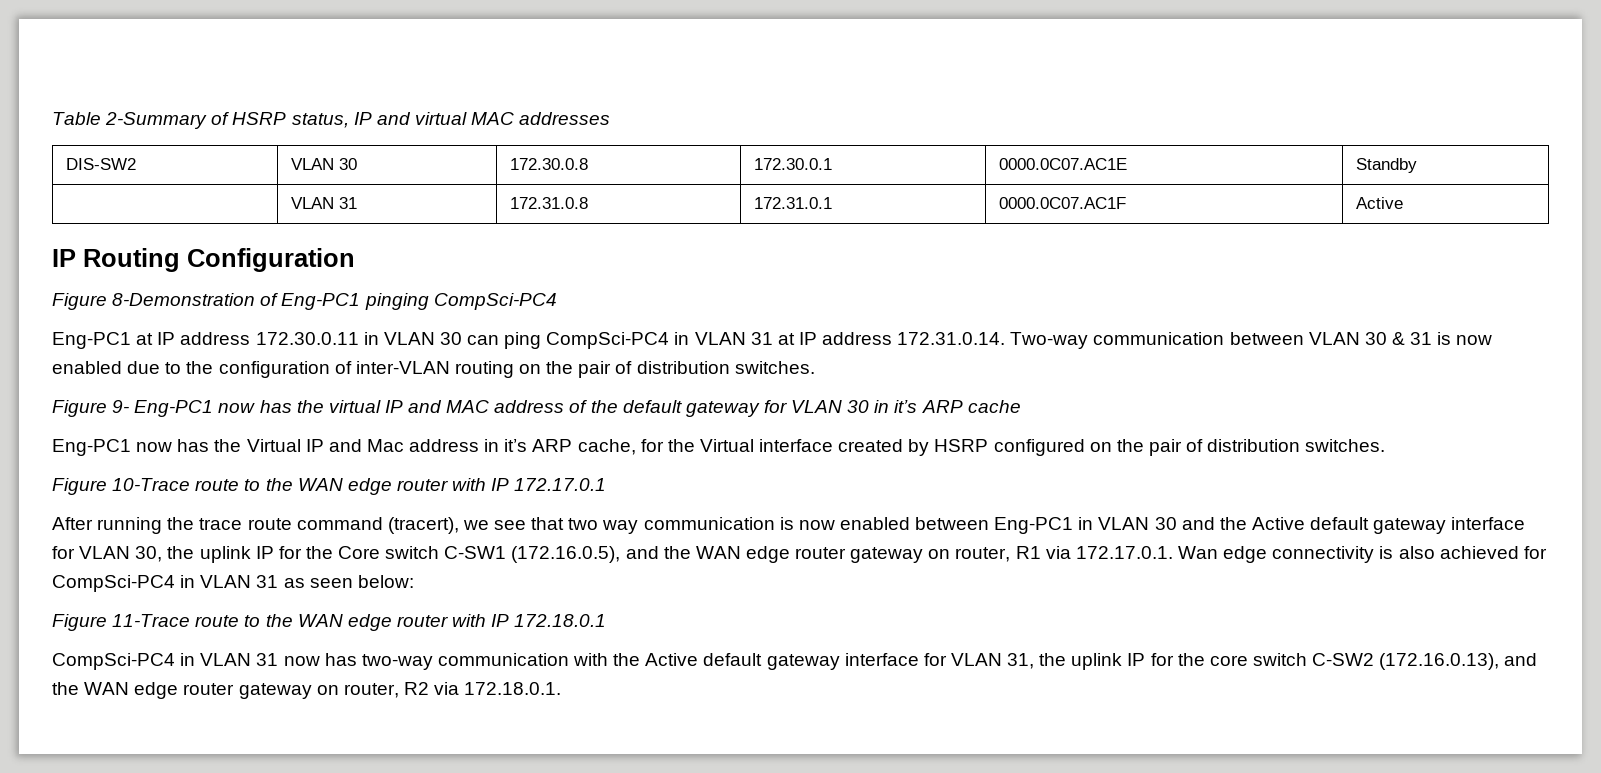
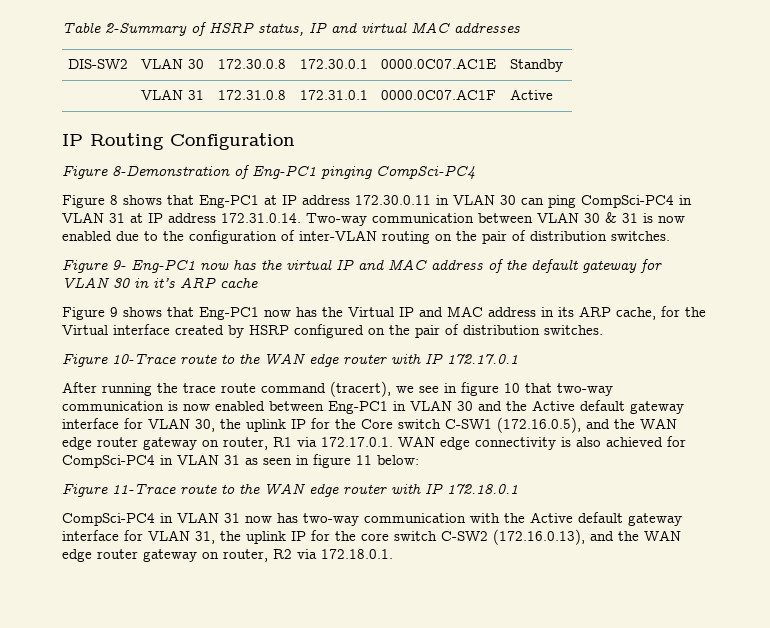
(557, 301) none -> [62,195,194,208] Figure 8 shows that
(1021, 406) none -> [62,307,194,320] Figure 9 shows that
[366,439,404,452] Mac -> [447,306,483,317] MAC
[504,439,528,452] it’s -> [558,307,574,317] its
[531,517,639,534] that two way -> [444,382,613,396] in figure 10 that two-way
[1177,546,1218,559] Wan -> [398,436,435,447] WAN
(353, 583) none -> [296,454,372,468] in figure 11

